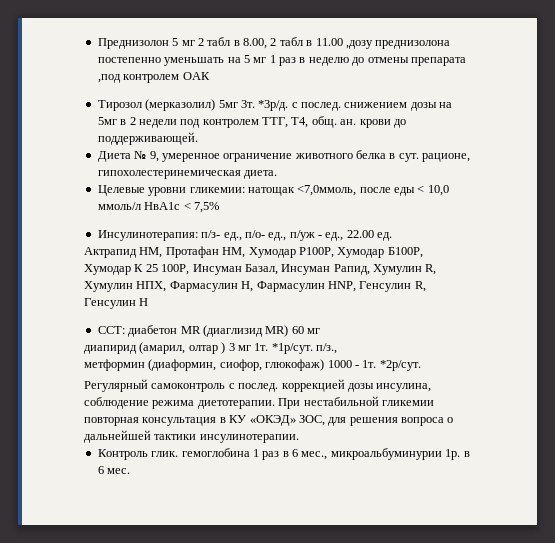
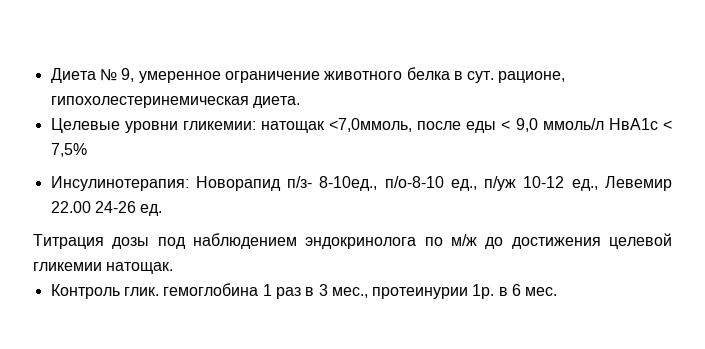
[97,37,451,49] [97,55,466,66] [97,72,210,83] [97,99,453,111] [97,116,406,128] [97,132,198,145] Преднизолон 5 мг 2 табл в 8.00, 2 табл в 11.00 ,дозу преднизолона постепенно уменьшать на 5 мг 1 раз в неделю до отмены препарата ,под контролем ОАК // Тирозол (мерказолил) 5мг 3т. *3р/д. с послед. снижением дозы на 5мг в 2 недели под контролем ТТГ, Т4, общ. ан. крови до поддерживающей. // -> (50, 75) none
[427,185,449,196] 10,0 -> [515,118,538,132] 9,0
[201,230,393,241] [84,246,423,258] [84,264,437,275] [84,281,426,292] [84,298,149,309] [97,325,320,337] [84,342,337,354] [84,359,421,371] [84,379,432,392] [84,396,434,409] [84,415,454,426] [84,430,299,443] п/з- ед., п/о- ед., п/уж - ед., 22.00 ед. // Актрапид НМ, Протафан НМ, Хумодар Р100Р, Хумодар Б100Р, Хумодар К 25 100Р, Инсуман Базал, Инсуман Рапид, Хумулин R, Хумулин НПХ, Фармасулин Н, Фармасулин НNР, Генсулин R, Генсулин Н // ССТ: диабетон МR (диаглизид МR) 60 мг // диапирид (амарил, олтар ) 3 мг 1т. *1р/сут. п/з., // метформин (диаформин, сиофор, глюкофаж) 1000 - 1т. *2р/сут. // Регулярный самоконтроль с послед. коррекцией дозы инсулина, соблюдение режима диетотерапии. При нестабильной гликемии повторная консультация в КУ «ОКЭД» ЗОС, для решения вопроса о дальнейшей тактики инсулинотерапии. -> [195,176,672,191] [50,201,163,216] [33,233,672,249] [33,262,174,274] Новорапид п/з- 8-10ед., п/о-8-10 ед., п/уж 10-12 ед., Левемир 22.00 24-26 ед. // Титрация дозы под наблюдением эндокринолога по м/ж до достижения целевой гликемии натощак.
[292,448,442,460] 6 мес., микроальбуминурии -> [318,284,469,299] 3 мес., протеинурии

